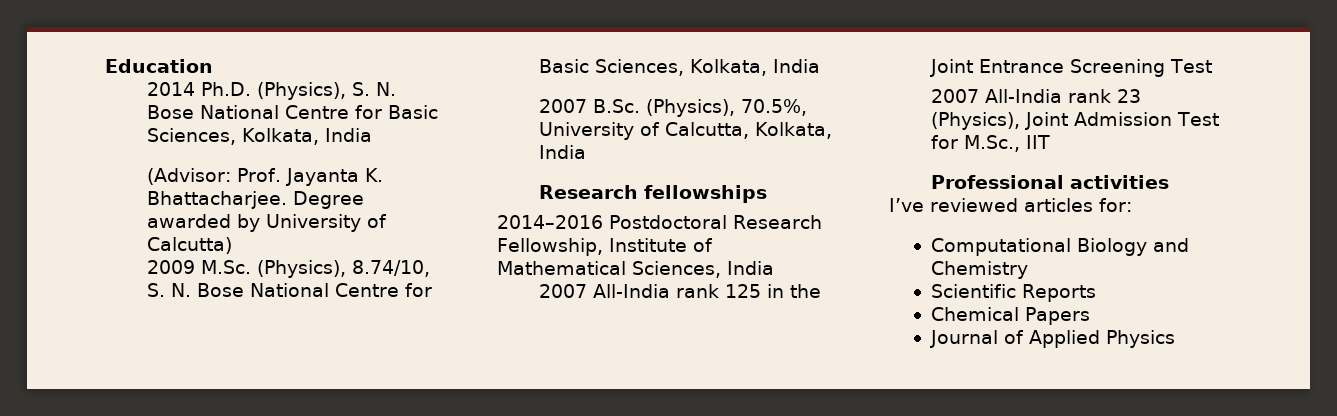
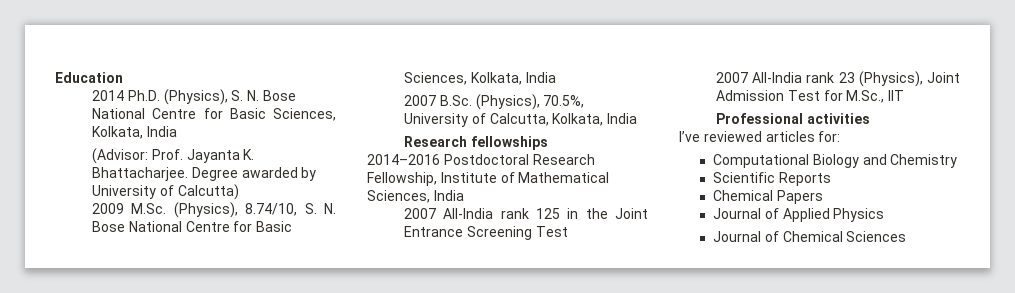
(1175, 339) none -> [712,231,907,242] // Journal of Chemical Sciences

